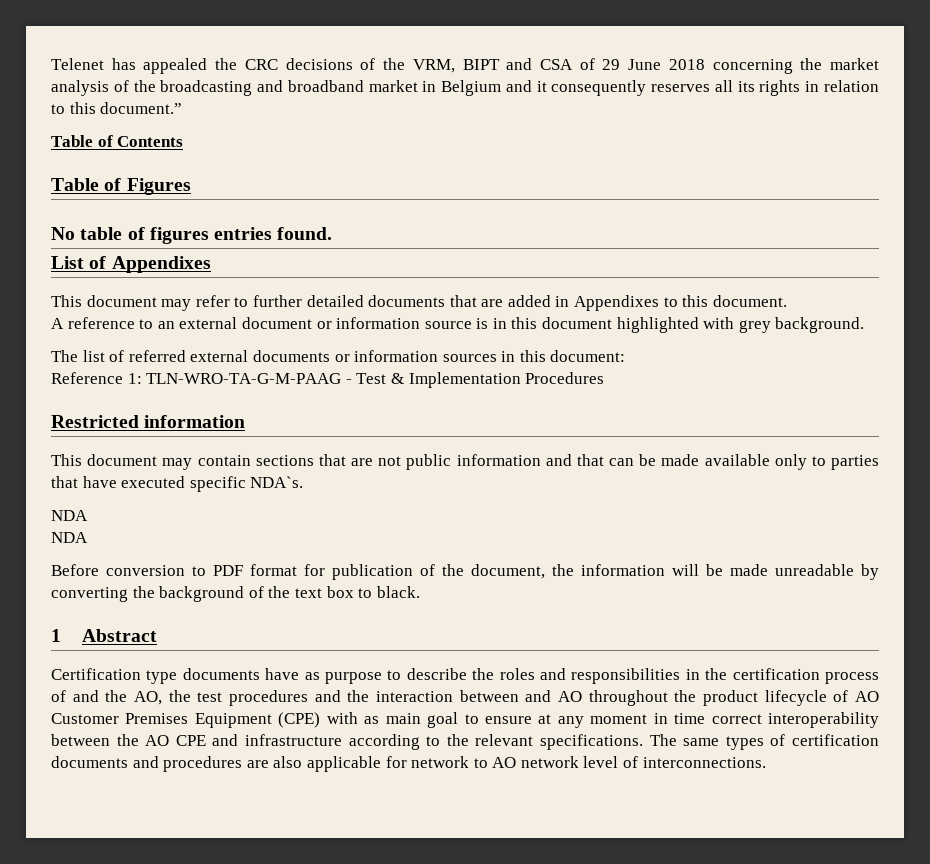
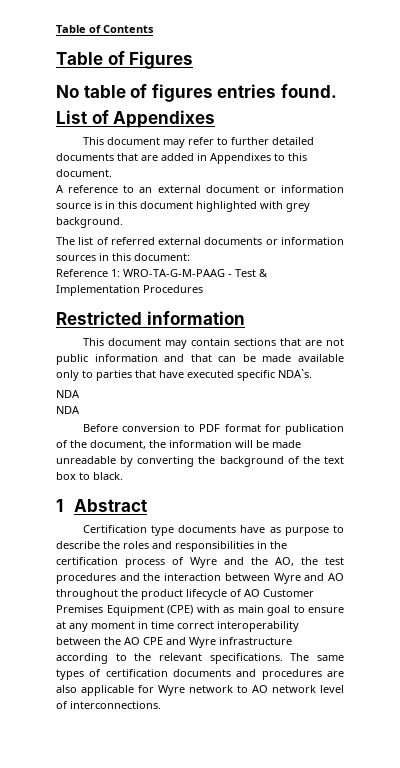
[51,58,879,74] [51,80,879,96] [51,102,183,114] Telenet has appealed the CRC decisions of the VRM, BIPT and CSA of 29 June 2018 concerning the market analysis of the broadcasting and broadband market in Belgium and it consequently reserves all its rights in relation to this document.” // -> (56, 29) none
[146,373,342,384] TLN-WRO-TA-G-M-PAAG -> [123,269,225,277] WRO-TA-G-M-PAAG
(66, 696) none -> [190,557,217,568] Wyre
(519, 696) none -> [273,573,301,584] Wyre
(239, 740) none -> [189,637,216,648] Wyre
(407, 762) none -> [158,685,185,696] Wyre

